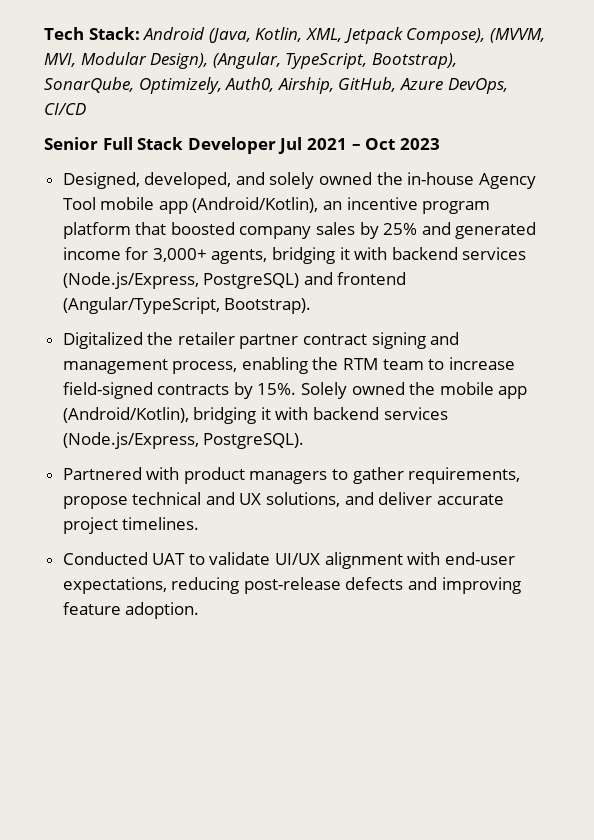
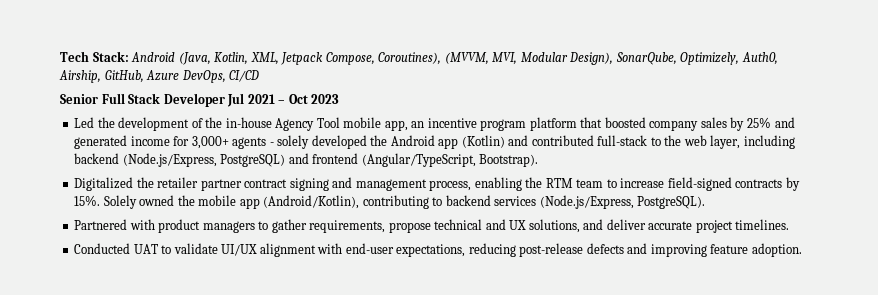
[406,28,486,44] Compose), -> [325,52,442,65] Compose, Coroutines),
[212,52,457,69] (Angular, TypeScript, Bootstrap), -> (614, 58) none
[62,172,373,189] Designed, developed, and solely owned -> [74,117,203,131] Led the development of
[158,197,319,214] app (Android/Kotlin), -> [384,120,408,131] app,
[211,247,527,264] agents, bridging it with backend services -> [232,135,795,149] [74,153,120,164] agents - solely developed the Android app (Kotlin) and contributed full-stack to the web layer, including backend
[193,407,309,424] bridging it with -> [362,195,443,209] contributing to

